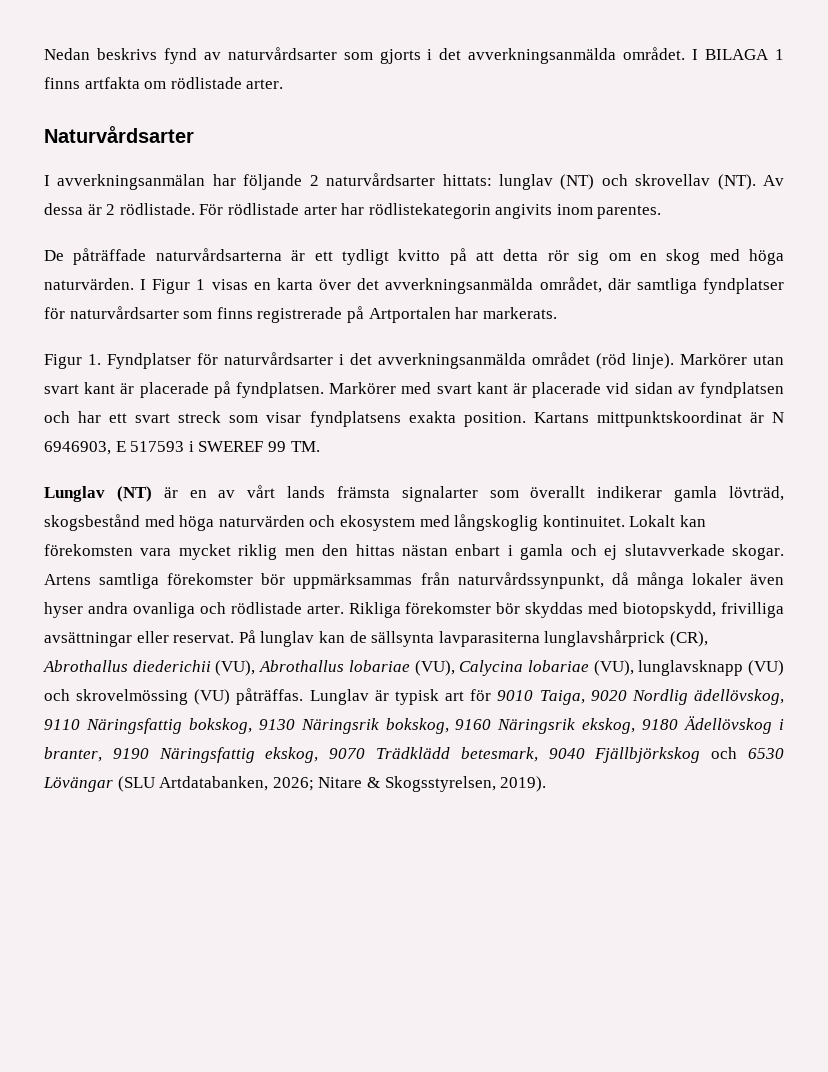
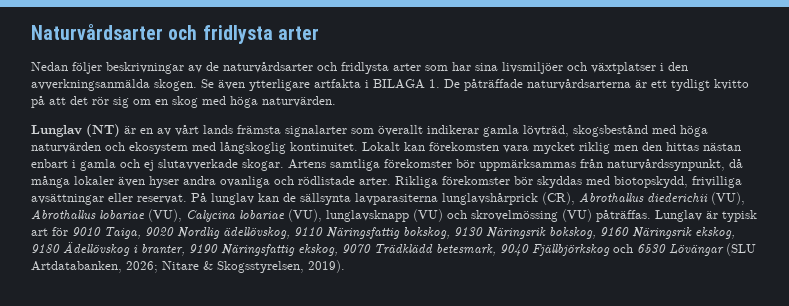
[44,47,784,64] [44,77,284,89] [44,126,194,143] [44,173,784,190] [44,203,662,219] Nedan beskrivs fynd av naturvårdsarter som gjorts i det avverkningsanmälda området. I BILAGA 1 finns artfakta om rödlistade arter. // Naturvårdsarter // I avverkningsanmälan har följande 2 naturvårdsarter hittats: lunglav (NT) och skrovellav (NT). Av dessa är 2 rödlistade. För rödlistade arter har rödlistekategorin angivits inom parentes. // -> [31,24,319,44] [31,62,688,74] [31,79,440,91] Naturvårdsarter och fridlysta arter // Nedan följer beskrivningar av de naturvårdsarter och fridlysta arter som har sina livsmiljöer och växtplatser i den avverkningsanmälda skogen. Se även ytterligare artfakta i BILAGA 1.
[503,249,539,261] detta -> [70,96,88,105] det
[140,277,784,294] [44,306,557,323] [44,352,784,369] [44,381,785,398] [44,411,785,427] [44,441,320,455] I Figur 1 visas en karta över det avverkningsanmälda området, där samtliga fyndplatser för naturvårdsarter som finns registrerade på Artportalen har markerats. // Figur 1. Fyndplatser för naturvårdsarter i det avverkningsanmälda området (röd linje). Markörer utan svart kant är placerade på fyndplatsen. Markörer med svart kant är placerade vid sidan av fyndplatsen och har ett svart streck som visar fyndplatsens exakta position. Kartans mittpunktskoordinat är N 6946903, E 517593 i SWEREF 99 TM. -> (336, 101) none

